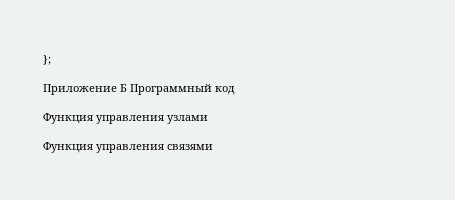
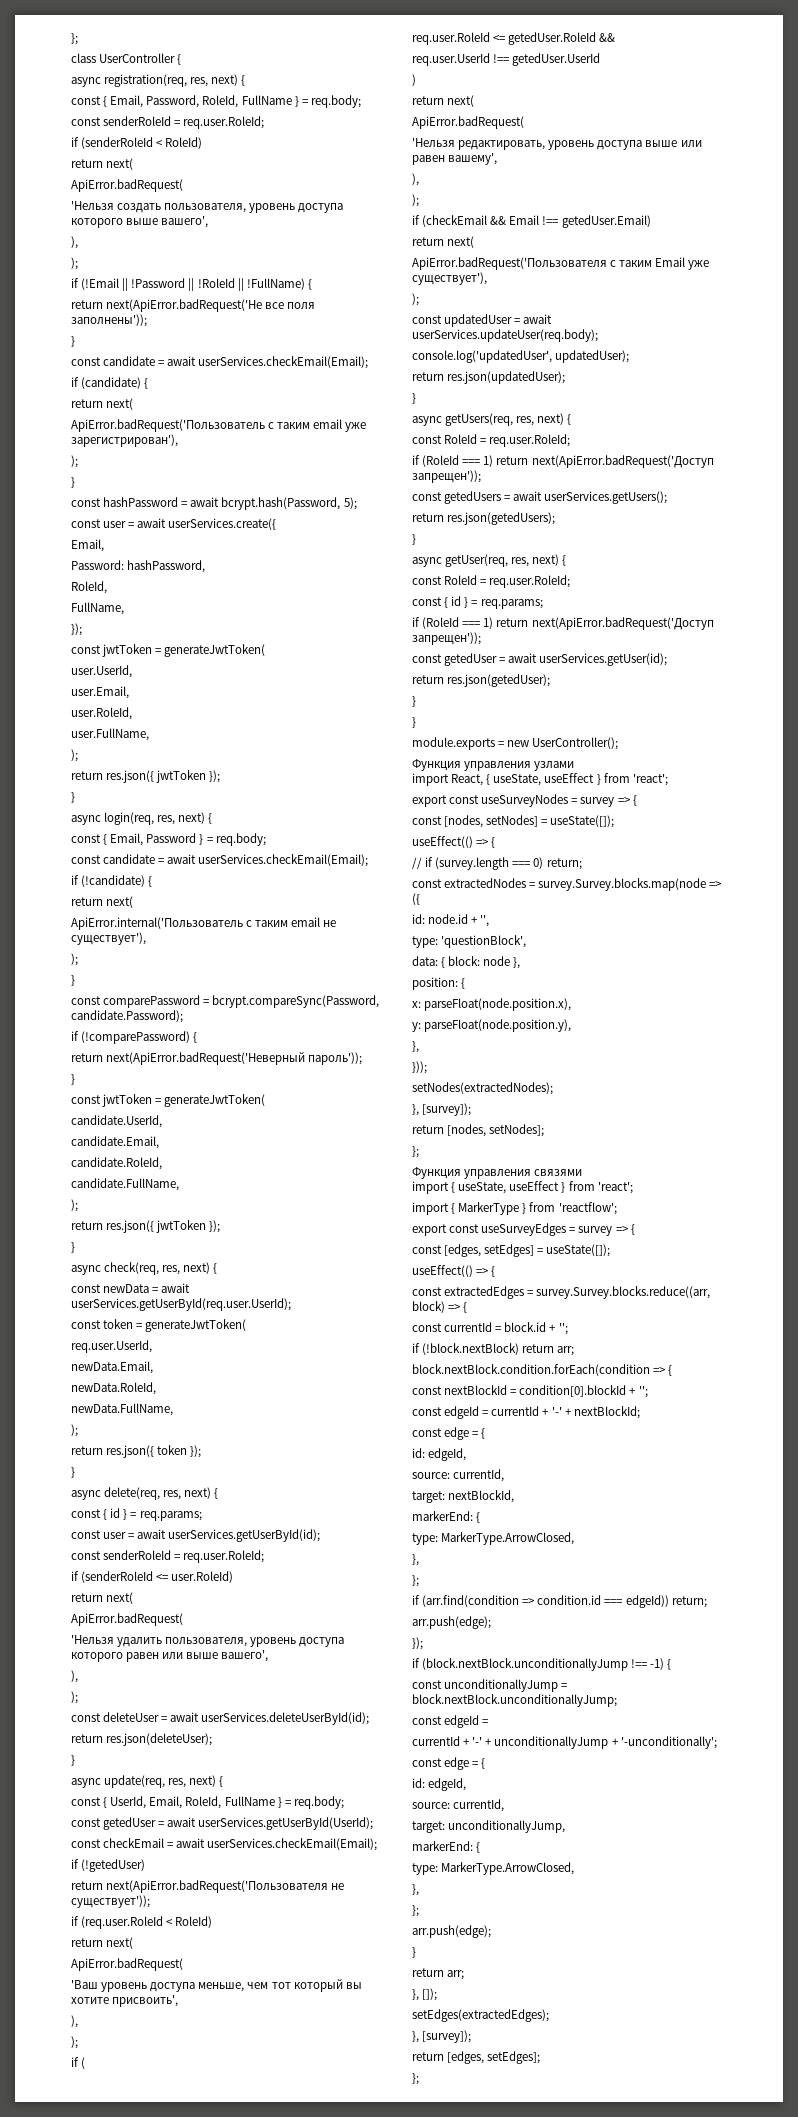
[43,55,51,65] [43,84,235,95] [43,113,208,124] [43,142,213,153] }; // Приложение Б Программный код // Функция управления узлами // Функция управления связями -> [71,33,78,45] [71,53,182,65] [71,74,246,87] [71,95,361,108] [71,116,265,129] [71,137,203,149] [71,158,134,170] [71,179,183,192] [71,201,344,213] [71,216,209,228] [71,236,78,249] [71,257,78,270] [71,278,312,291] [71,299,316,312] [71,314,147,327] [71,336,75,347] [71,356,369,369] [71,377,149,389] [71,398,134,410] [71,419,367,432] [71,434,178,447] [71,455,78,468] [71,477,75,488] [71,497,357,510] [71,518,277,530] [71,539,104,552] [71,560,206,573] [71,581,107,594] [71,602,124,615] [71,623,82,636] [71,644,266,657] [71,665,132,678] [71,686,129,699] [71,707,132,720] [71,728,149,741] [71,749,78,762] [71,770,221,783] [71,792,75,803] [71,812,213,825] [71,833,266,846] [71,854,369,867] [71,875,153,887] [71,896,134,908] [71,917,337,930] [71,932,146,945] [71,953,78,966] [71,975,75,986] [71,995,380,1008] [71,1010,183,1023] [71,1031,198,1044] [71,1052,363,1065] [71,1074,75,1085] [71,1094,266,1107] [71,1115,162,1128] [71,1136,159,1149] [71,1157,162,1170] [71,1178,179,1191] [71,1199,78,1212] [71,1220,221,1233] [71,1242,75,1253] [71,1262,218,1275] [71,1283,191,1293] [71,1298,291,1311] [71,1319,247,1332] [71,1340,152,1353] [71,1361,153,1374] [71,1382,156,1395] [71,1403,173,1416] [71,1424,78,1437] [71,1445,202,1458] [71,1467,75,1478] [71,1487,219,1500] [71,1508,202,1521] [71,1529,321,1542] [71,1550,265,1563] [71,1571,234,1583] [71,1592,134,1604] [71,1613,183,1626] [71,1635,345,1647] [71,1650,269,1662] [71,1670,78,1683] [71,1691,78,1704] [71,1712,370,1725] [71,1733,213,1746] [71,1755,75,1766] [71,1775,224,1788] [71,1796,344,1809] [71,1817,374,1830] [71,1838,378,1851] [71,1859,146,1872] [71,1880,345,1893] [71,1895,150,1908] [71,1916,213,1929] [71,1937,134,1949] [71,1958,183,1971] [71,1979,362,1992] [71,1995,179,2007] [71,2015,78,2028] [71,2036,78,2049] [71,2057,86,2069] [412,32,616,45] [412,53,601,66] [412,74,416,86] [412,95,475,107] [412,116,524,129] [412,138,702,150] [412,153,498,165] [412,173,419,186] [412,194,419,207] [412,215,651,228] [412,236,475,248] [412,257,710,270] [412,272,487,285] [412,293,419,306] [412,314,553,327] [412,329,598,342] [412,350,630,363] [412,371,566,384] [412,393,416,404] [412,413,572,426] [412,434,571,447] [412,455,714,468] [412,470,481,483] [412,491,668,504] [412,512,556,525] [412,534,416,545] [412,554,567,567] [412,575,571,588] [412,596,543,609] [412,617,714,630] [412,632,481,645] [412,653,668,666] [412,674,551,687] [412,696,416,707] [412,717,416,728] [412,737,619,750] [412,759,575,771] [412,773,668,786] [412,794,637,807] [412,815,615,828] [412,836,496,848] [412,857,582,870] [412,878,722,891] [412,893,420,905] [412,914,490,927] [412,935,527,948] [412,956,521,969] [412,977,466,990] [412,998,572,1011] [412,1019,572,1032] [412,1041,419,1053] [412,1061,427,1074] [412,1082,553,1095] [412,1103,472,1116] [412,1124,545,1137] [412,1146,419,1158] [412,1167,583,1179] [412,1181,633,1194] [412,1202,617,1215] [412,1223,635,1236] [412,1244,611,1257] [412,1265,496,1277] [412,1286,711,1299] [412,1301,468,1313] [412,1322,568,1335] [412,1343,575,1356] [412,1364,673,1376] [412,1385,648,1398] [412,1406,640,1419] [412,1427,486,1440] [412,1448,467,1461] [412,1469,505,1482] [412,1490,515,1503] [412,1511,481,1523] [412,1532,575,1545] [412,1554,419,1566] [412,1575,419,1587] [412,1595,707,1608] [412,1616,491,1629] [412,1637,423,1650] [412,1658,672,1671] [412,1679,568,1692] [412,1694,617,1707] [412,1715,489,1728] [412,1736,717,1749] [412,1757,486,1770] [412,1778,467,1791] [412,1799,505,1812] [412,1820,566,1833] [412,1841,481,1853] [412,1862,575,1875] [412,1884,419,1896] [412,1905,419,1917] [412,1925,491,1938] [412,1947,416,1958] [412,1968,465,1980] [412,1988,438,2001] [412,2009,549,2022] [412,2030,472,2043] [412,2051,541,2064] [412,2073,419,2085] }; // class UserController { // async registration(req, res, next) { // const { Email, Password, RoleId, FullName } = req.body; // const senderRoleId = req.user.RoleId; // if (senderRoleId < RoleId) // return next( // ApiError.badRequest( // 'Нельзя создать пользователя, уровень доступа которого выше вашего', // ), // ); // if (!Email || !Password || !RoleId || !FullName) { // return next(ApiError.badRequest('Не все поля заполнены')); // } // const candidate = await userServices.checkEmail(Email); // if (candidate) { // return next( // ApiError.badRequest('Пользователь с таким email уже зарегистрирован'), // ); // } // const hashPassword = await bcrypt.hash(Password, 5); // const user = await userServices.create({ // Email, // Password: hashPassword, // RoleId, // FullName, // }); // const jwtToken = generateJwtToken( // user.UserId, // user.Email, // user.RoleId, // user.FullName, // ); // return res.json({ jwtToken }); // } // async login(req, res, next) { // const { Email, Password } = req.body; // const candidate = await userServices.checkEmail(Email); // if (!candidate) { // return next( // ApiError.internal('Пользователь с таким email не существует'), // ); // } // const comparePassword = bcrypt.compareSync(Password, candidate.Password); // if (!comparePassword) { // return next(ApiError.badRequest('Неверный пароль')); // } // const jwtToken = generateJwtToken( // candidate.UserId, // candidate.Email, // candidate.RoleId, // candidate.FullName, // ); // return res.json({ jwtToken }); // } // async check(req, res, next) { // const newData = await userServices.getUserById(req.user.UserId); // const token = generateJwtToken( // req.user.UserId, // newData.Email, // newData.RoleId, // newData.FullName, // ); // return res.json({ token }); // } // async delete(req, res, next) { // const { id } = req.params; // const user = await userServices.getUserById(id); // const senderRoleId = req.user.RoleId; // if (senderRoleId <= user.RoleId) // return next( // ApiError.badRequest( // 'Нельзя удалить пользователя, уровень доступа которого равен или выше вашего', // ), // ); // const deleteUser = await userServices.deleteUserById(id); // return res.json(deleteUser); // } // async update(req, res, next) { // const { UserId, Email, RoleId, FullName } = req.body; // const getedUser = await userServices.getUserById(UserId); // const checkEmail = await userServices.checkEmail(Email); // if (!getedUser) // return next(ApiError.badRequest('Пользователя не существует')); // if (req.user.RoleId < RoleId) // return next( // ApiError.badRequest( // 'Ваш уровень доступа меньше, чем тот который вы хотите присвоить', // ), // ); // if ( // req.user.RoleId <= getedUser.RoleId && // req.user.UserId !== getedUser.UserId // ) // return next( // ApiError.badRequest( // 'Нельзя редактировать, уровень доступа выше или равен вашему', // ), // ); // if (checkEmail && Email !== getedUser.Email) // return next( // ApiError.badRequest('Пользователя с таким Email уже существует'), // ); // const updatedUser = await userServices.updateUser(req.body); // console.log('updatedUser', updatedUser); // return res.json(updatedUser); // } // async getUsers(req, res, next) { // const RoleId = req.user.RoleId; // if (RoleId === 1) return next(ApiError.badRequest('Доступ запрещен')); // const getedUsers = await userServices.getUsers(); // return res.json(getedUsers); // } // async getUser(req, res, next) { // const RoleId = req.user.RoleId; // const { id } = req.params; // if (RoleId === 1) return next(ApiError.badRequest('Доступ запрещен')); // const getedUser = await userServices.getUser(id); // return res.json(getedUser); // } // } // module.exports = new UserController(); // Функция управления узлами // import React, { useState, useEffect } from 'react'; // export const useSurveyNodes = survey => { // const [nodes, setNodes] = useState([]); // useEffect(() => { // // if (survey.length === 0) return; // const extractedNodes = survey.Survey.blocks.map(node => ({ // id: node.id + '', // type: 'questionBlock', // data: { block: node }, // position: { // x: parseFloat(node.position.x), // y: parseFloat(node.position.y), // }, // })); // setNodes(extractedNodes); // }, [survey]); // return [nodes, setNodes]; // }; // Функция управления связями // import { useState, useEffect } from 'react'; // import { MarkerType } from 'reactflow'; // export const useSurveyEdges = survey => { // const [edges, setEdges] = useState([]); // useEffect(() => { // const extractedEdges = survey.Survey.blocks.reduce((arr, block) => { // const currentId = block.id + ''; // if (!block.nextBlock) return arr; // block.nextBlock.condition.forEach(condition => { // const nextBlockId = condition[0].blockId + ''; // const edgeId = currentId + '-' + nextBlockId; // const edge = { // id: edgeId, // source: currentId, // target: nextBlockId, // markerEnd: { // type: MarkerType.ArrowClosed, // }, // }; // if (arr.find(condition => condition.id === edgeId)) return; // arr.push(edge); // }); // if (block.nextBlock.unconditionallyJump !== -1) { // const unconditionallyJump = block.nextBlock.unconditionallyJump; // const edgeId = // currentId + '-' + unconditionallyJump + '-unconditionally'; // const edge = { // id: edgeId, // source: currentId, // target: unconditionallyJump, // markerEnd: { // type: MarkerType.ArrowClosed, // }, // }; // arr.push(edge); // } // return arr; // }, []); // setEdges(extractedEdges); // }, [survey]); // return [edges, setEdges]; // };

